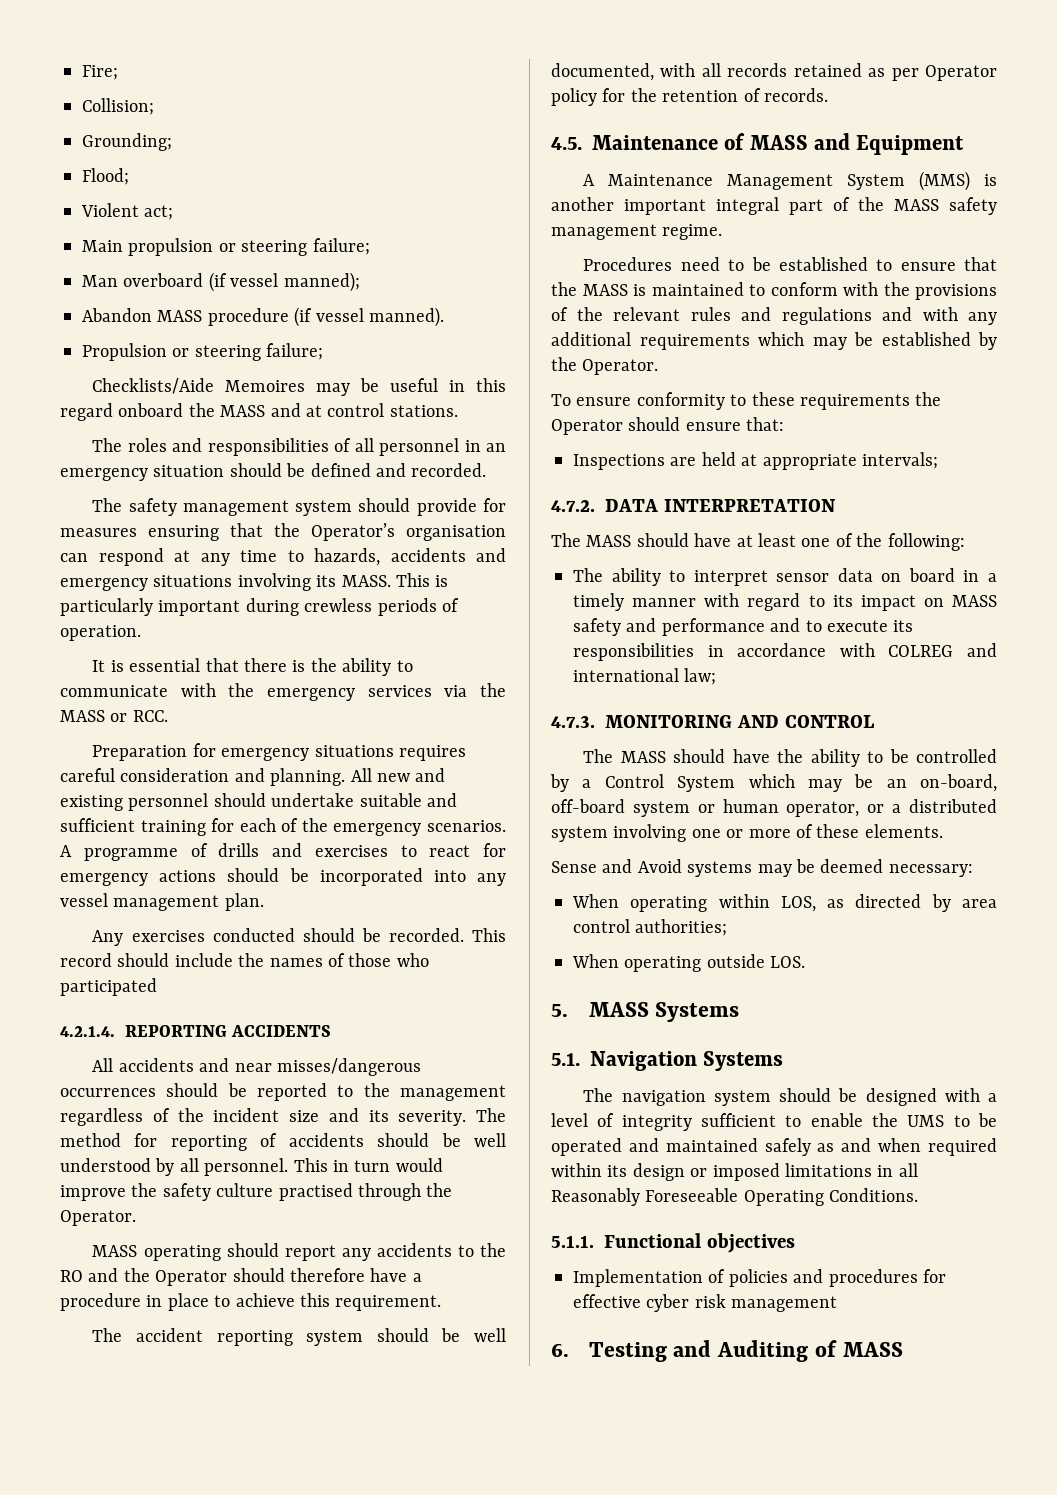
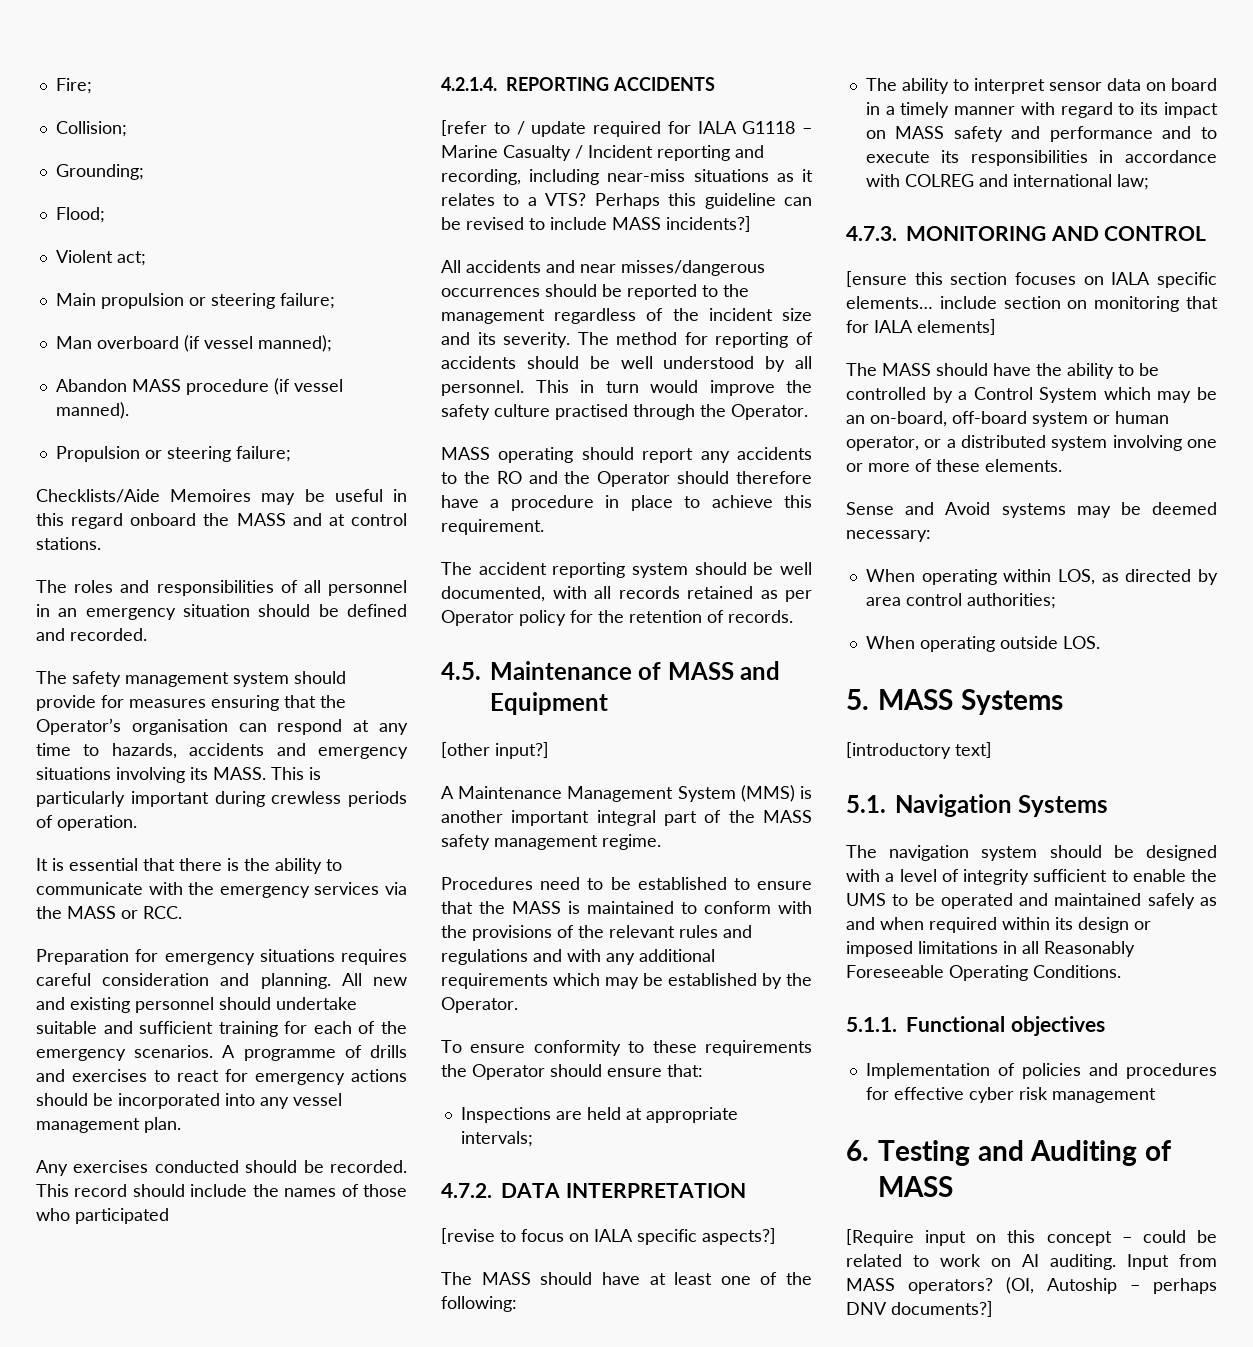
(332, 1031) none -> [441,120,812,137] [441,145,764,161] [441,169,813,185] [441,193,812,209] [441,216,751,232] // [refer to / update required for IALA G1118 – Marine Casualty / Incident reporting and recording, including near-miss situations as it relates to a VTS? Perhaps this guideline can be revised to include MASS incidents?]
(965, 145) none -> [441,742,549,759] // [other input?]
(835, 505) none -> [441,1228,776,1245] // [revise to focus on IALA specific aspects?]
(874, 721) none -> [846,271,1217,288] [846,296,1218,312] [846,319,996,335] // [ensure this section focuses on IALA specific elements… include section on monitoring that for IALA elements]
(740, 1012) none -> [846,742,992,759] // [introductory text]
(903, 1349) none -> [846,1229,1217,1246] [846,1254,1217,1270] [846,1277,1217,1294] [846,1301,993,1317] // [Require input on this concept – could be related to work on AI auditing. Input from MASS operators? (OI, Autoship – perhaps DNV documents?]

